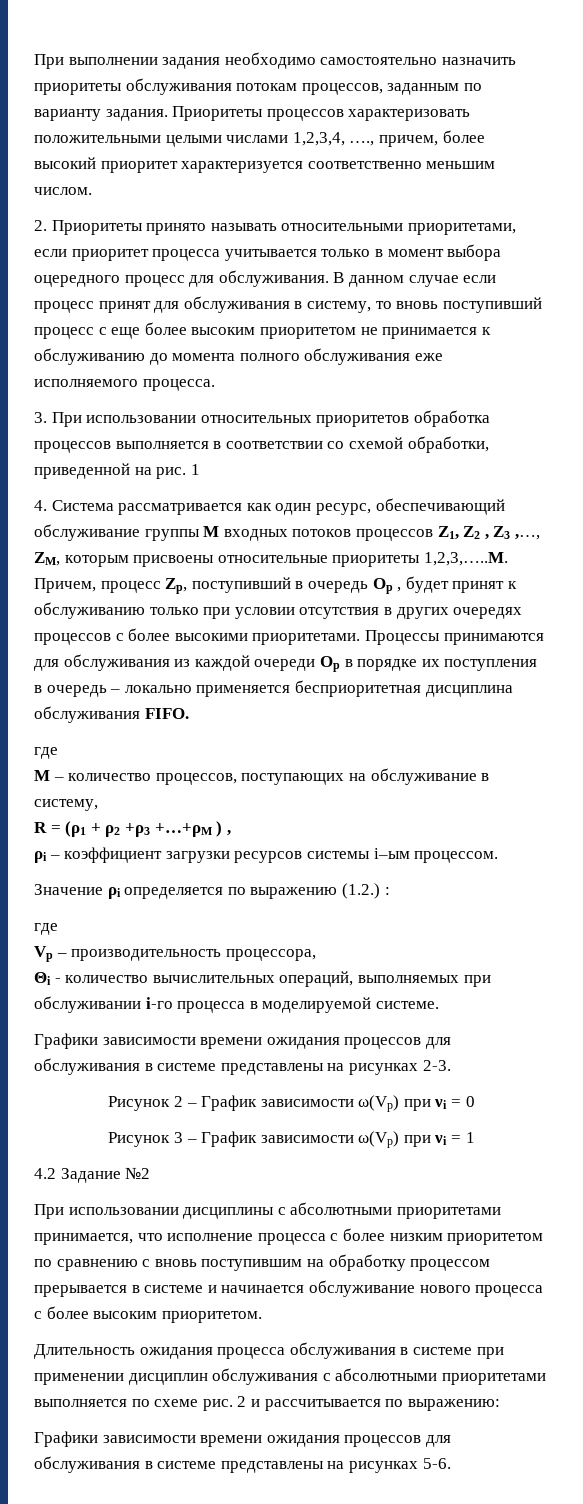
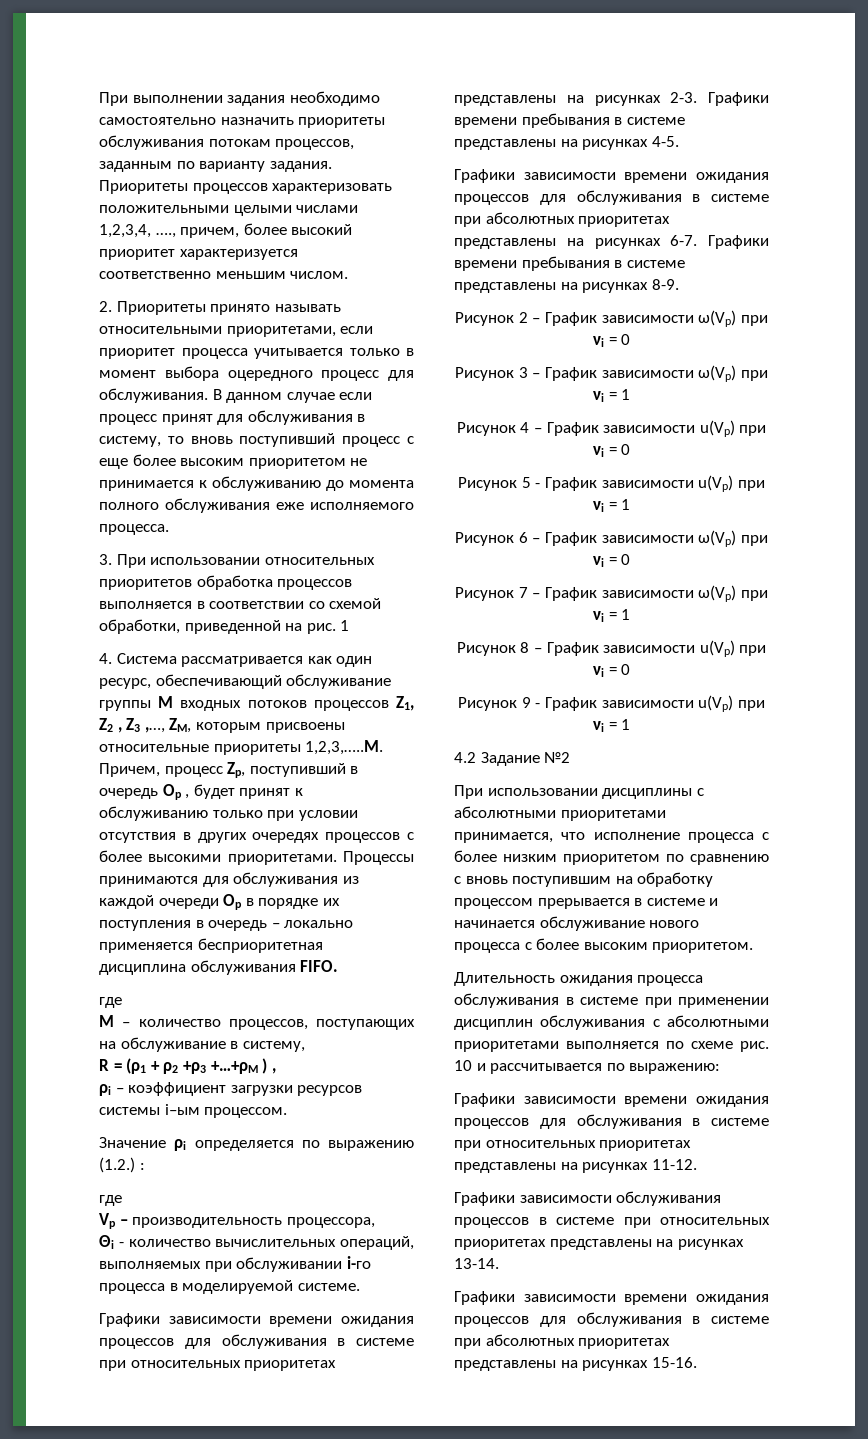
(217, 1067) none -> [99,1360,337,1371] при относительных приоритетах
(451, 1065) none -> [708,92,769,106] [454,113,685,128] [454,136,679,150] [454,169,769,183] [454,190,769,205] [454,212,671,227] [454,235,769,249] [454,256,685,271] [454,279,679,293] Графики времени пребывания в системе представлены на рисунках 4-5. // Графики зависимости времени ожидания процессов для обслуживания в системе при абсолютных приоритетах представлены на рисунках 6-7. Графики времени пребывания в системе представлены на рисунках 8-9.
(475, 1137) none -> [456,420,767,437] [592,444,631,457] [458,475,765,492] [592,499,631,512] [455,530,768,547] [592,554,631,567] [455,585,768,602] [592,609,631,622] [456,640,767,657] [592,664,631,677] [458,695,765,712] [592,719,631,732] // Рисунок 4 – График зависимости u(Vp) при νi = 0 // Рисунок 5 - График зависимости u(Vp) при νi = 1 // Рисунок 6 – График зависимости ω(Vp) при νi = 0 // Рисунок 7 – График зависимости ω(Vp) при νi = 1 // Рисунок 8 – График зависимости u(Vp) при νi = 0 // Рисунок 9 - График зависимости u(Vp) при νi = 1
[237,1396,247,1407] 2 -> [454,1060,472,1071] 10
[220,1458,451,1473] представлены на рисунках 5-6. -> [454,1140,692,1151] [454,1159,697,1173] [454,1191,722,1206] [454,1217,770,1228] [454,1239,744,1250] [454,1258,499,1269] [454,1291,769,1305] [454,1312,769,1327] [454,1334,671,1349] [454,1357,697,1371] при относительных приоритетах представлены на рисунках 11-12. // Графики зависимости обслуживания процессов в системе при относительных приоритетах представлены на рисунках 13-14. // Графики зависимости времени ожидания процессов для обслуживания в системе при абсолютных приоритетах представлены на рисунках 15-16.

